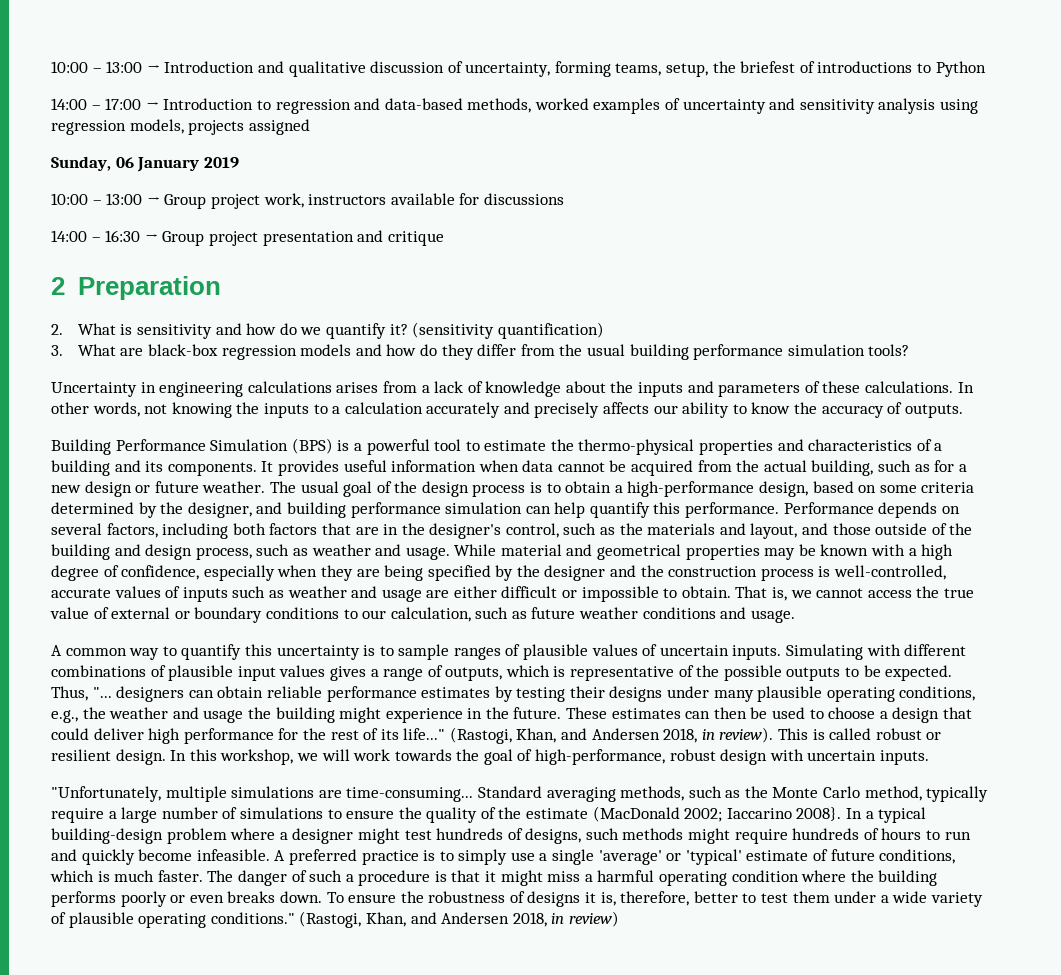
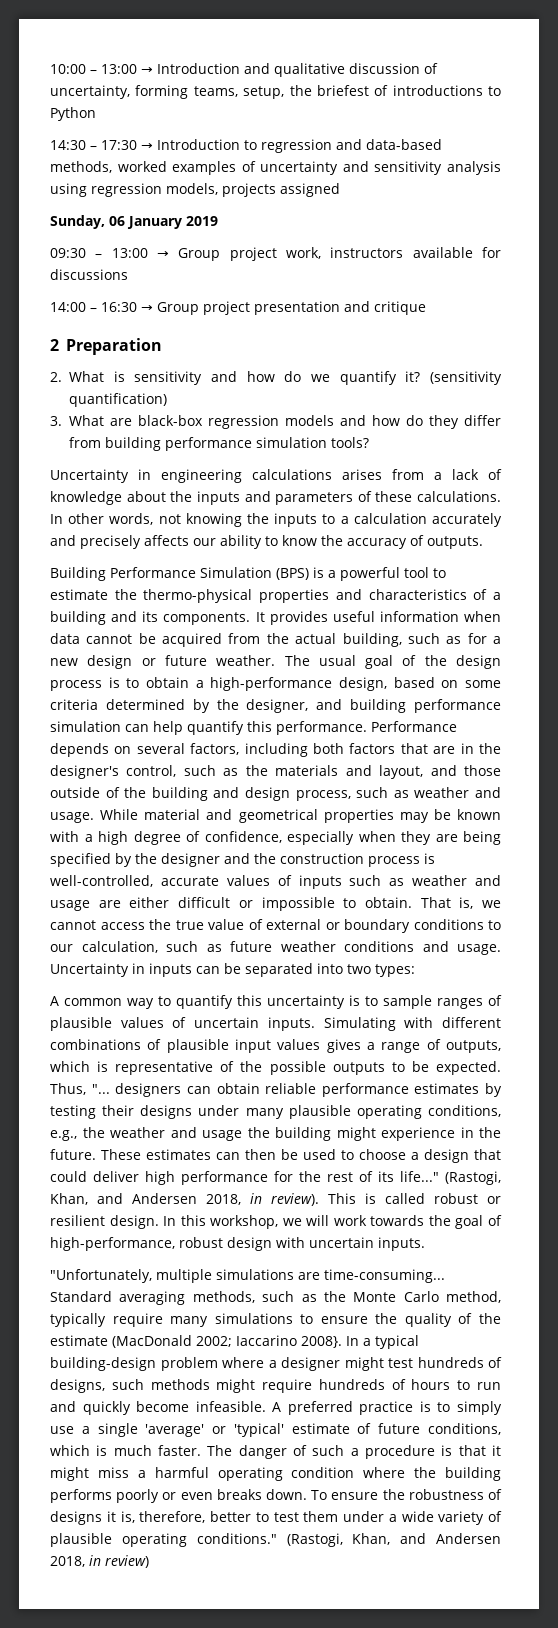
[51,98,142,110] 14:00 – 17:00 -> [50,140,137,150] 14:30 – 17:30
[51,193,88,205] 10:00 -> [50,248,86,258] 09:30
[559,344,625,356] the usual -> (101, 442) none
(795, 616) none -> [50,963,415,977] Uncertainty in inputs can be separated into two types:
[108,807,238,823] a large number of -> [170,1316,209,1327] many

